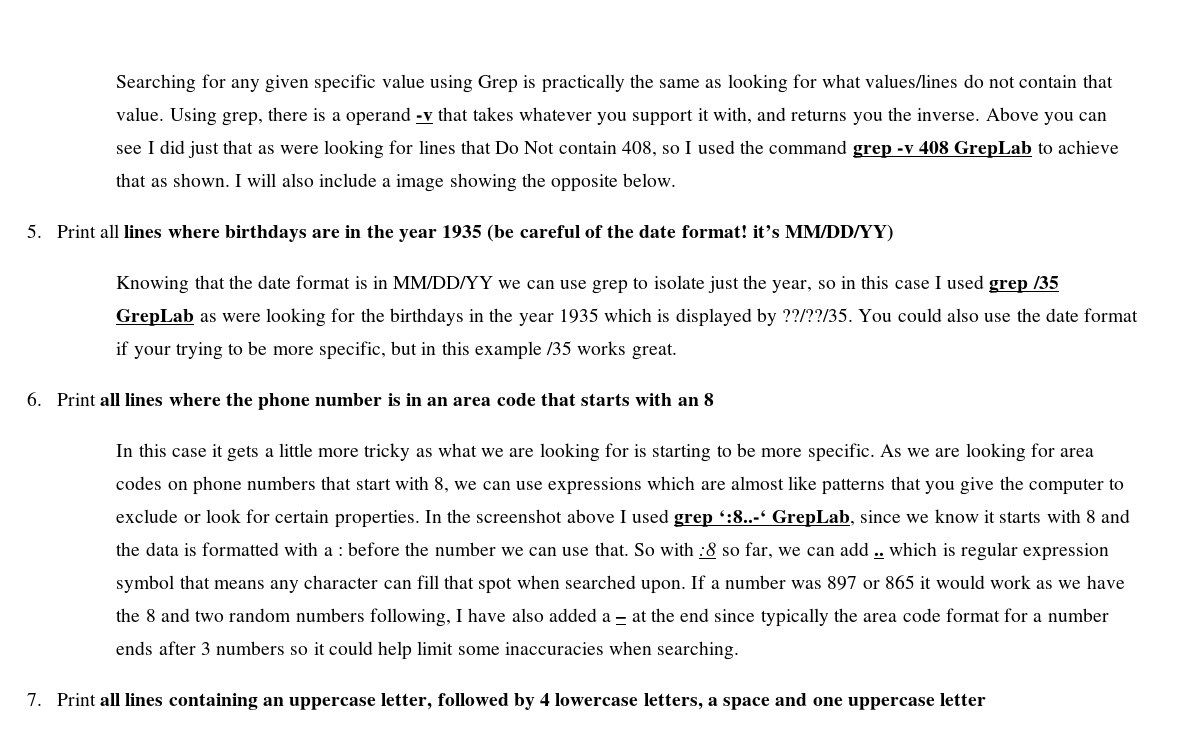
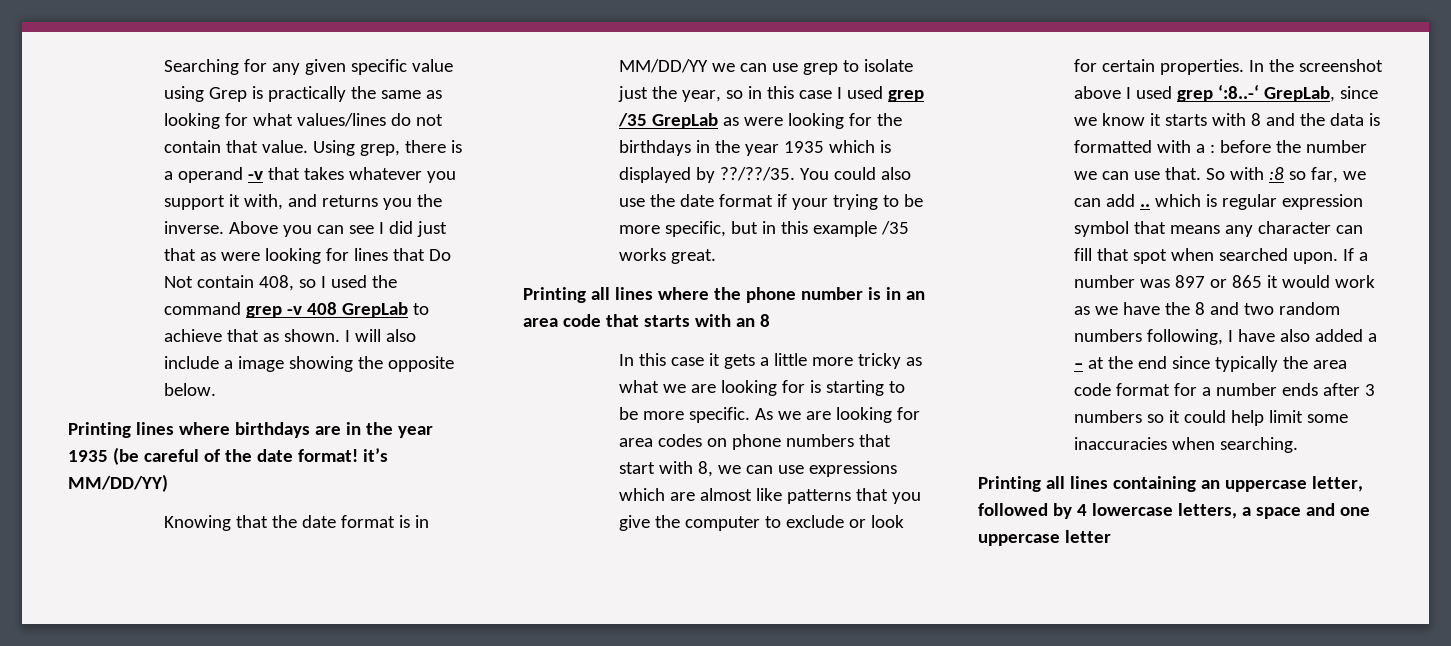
[27,224,120,238] 5. Print all -> [68,422,131,438] Printing
[27,392,96,406] 6. Print -> [523,287,586,303] Printing
[27,693,96,706] 7. Print -> [978,476,1041,492] Printing

